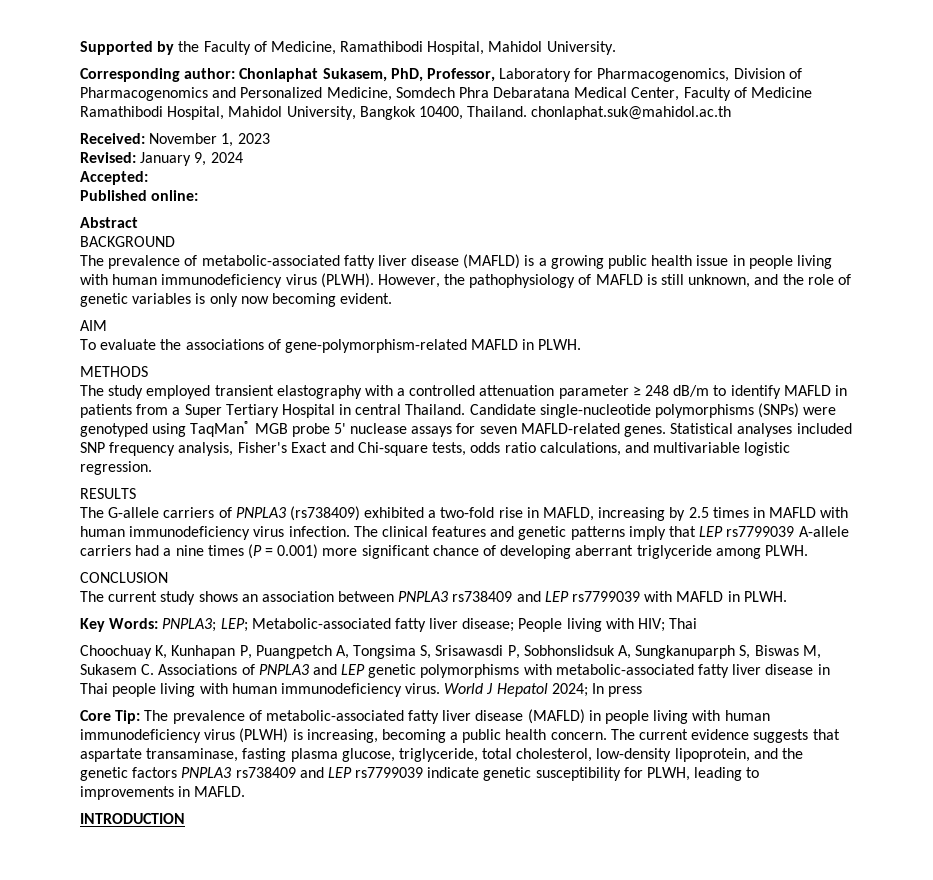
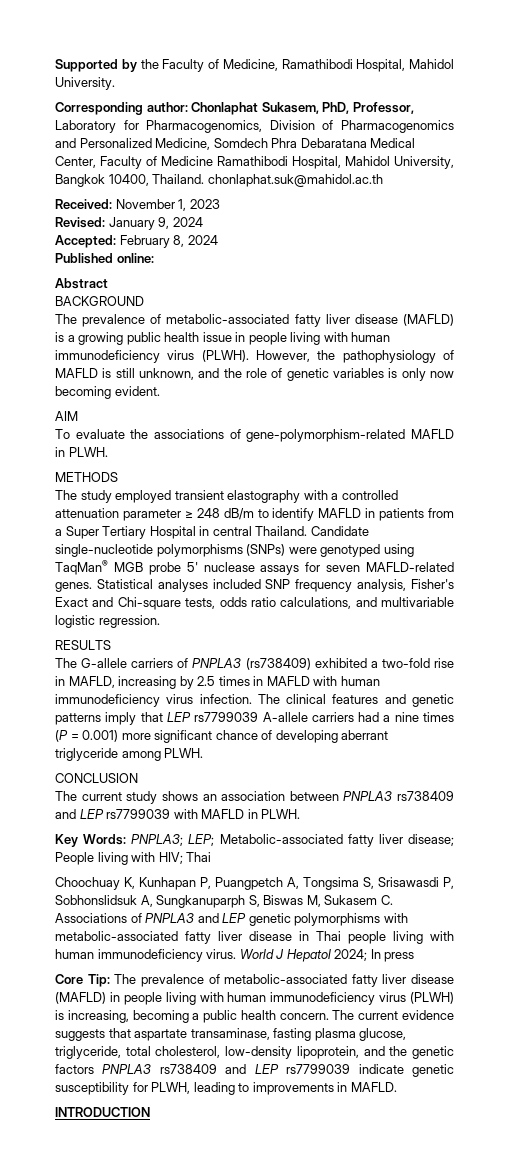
(148, 178) none -> [119,235,218,248] February 8, 2024

